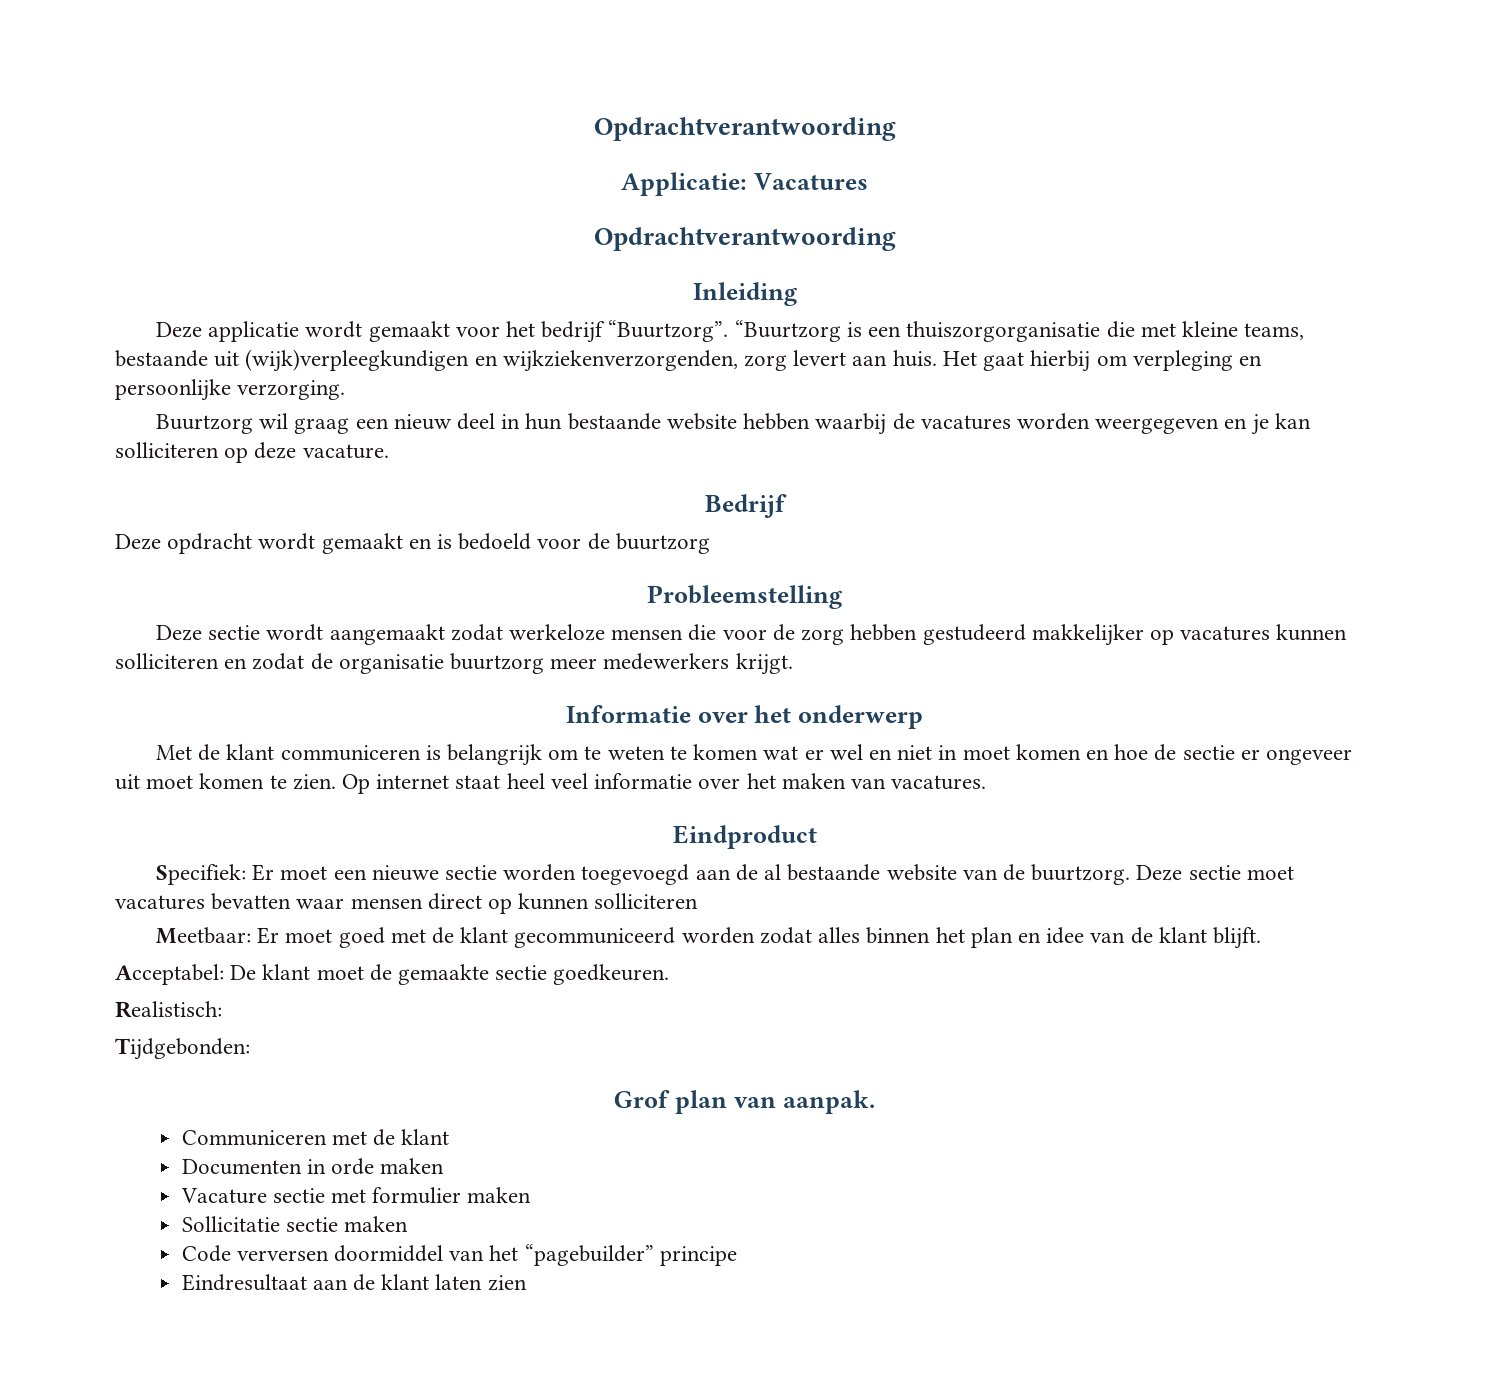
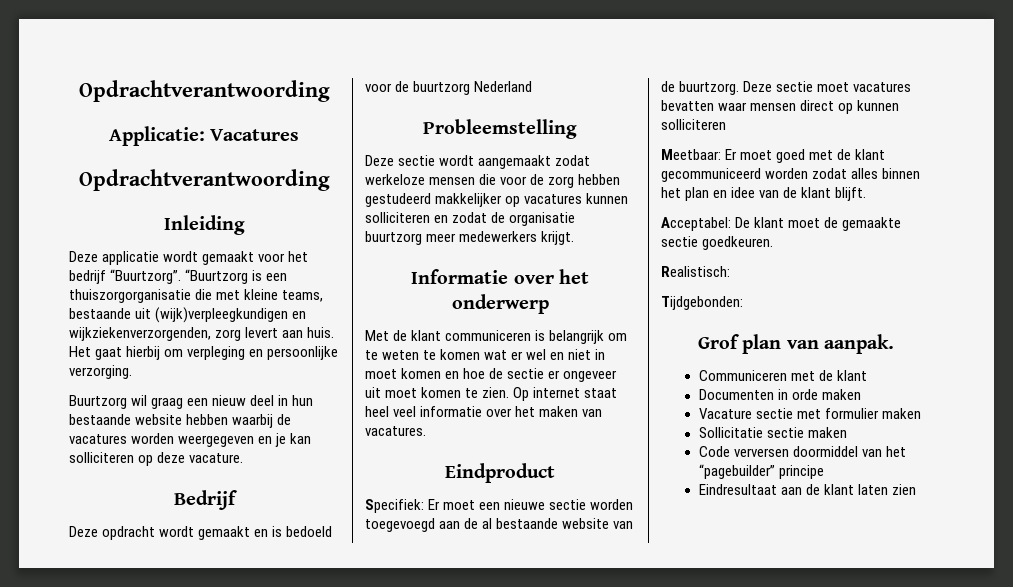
(710, 543) none -> [474,81,533,92] Nederland

